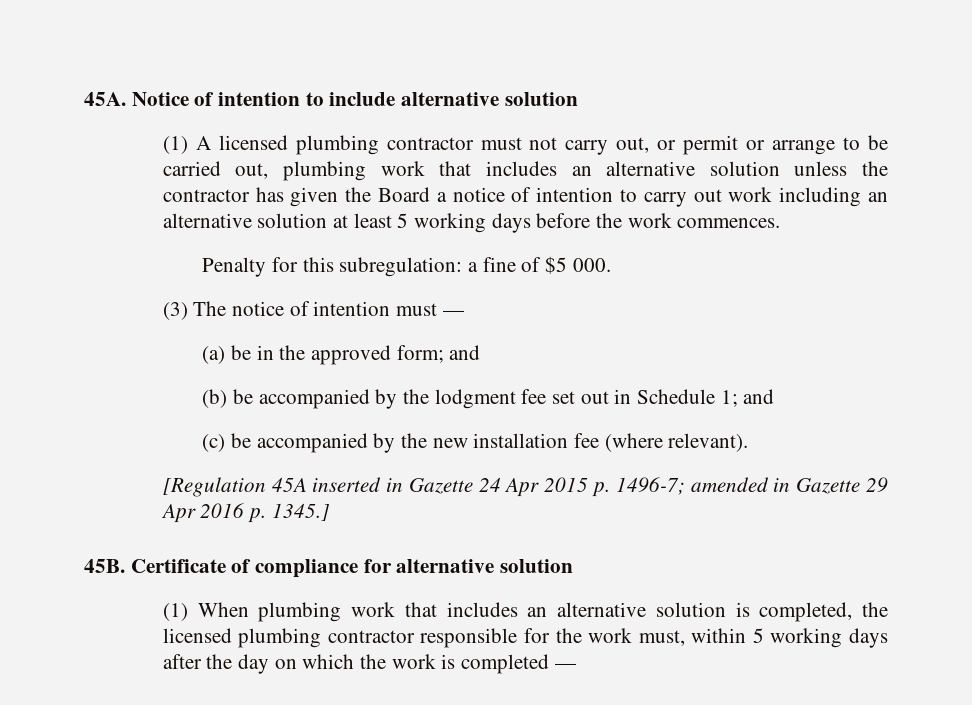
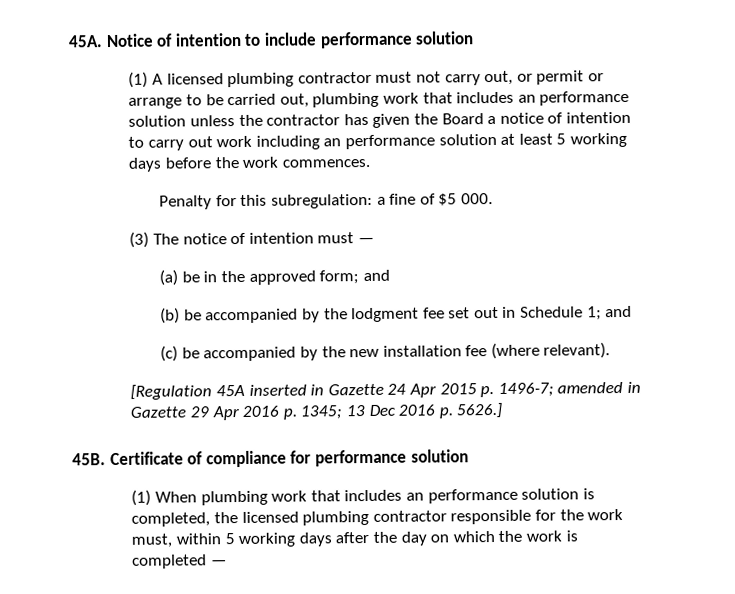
[401,92,500,106] alternative -> [319,31,413,49] performance
[606,161,696,176] alternative -> [539,90,630,106] performance
[162,213,252,228] alternative -> [344,134,435,150] performance
[271,503,330,521] 1345.] -> [300,402,503,420] 1345; 13 Dec 2016 p. 5626.]
[396,559,495,573] alternative -> [314,449,407,467] performance
[557,602,647,617] alternative -> [427,488,518,504] performance

